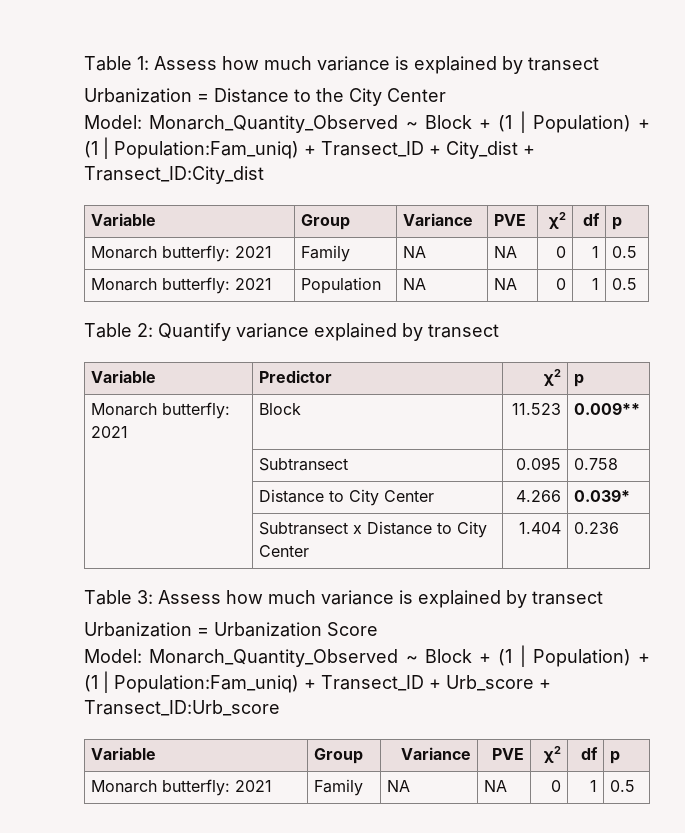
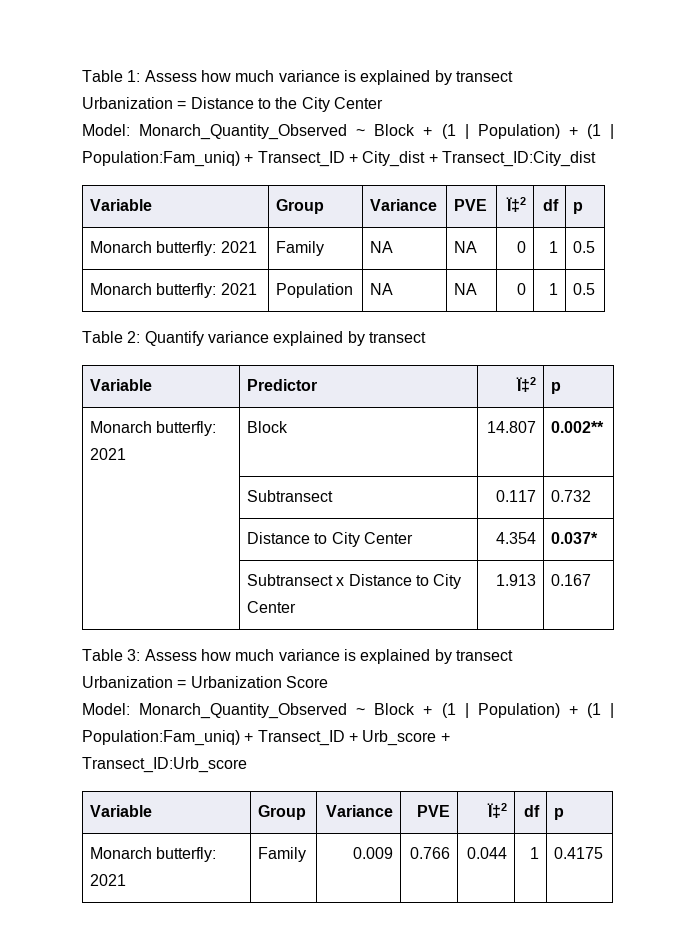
[548,212,566,229] χ2 -> [505,197,526,212] Ï‡2
[543,369,561,386] χ2 -> [515,377,536,392] Ï‡2
[511,403,561,415] [574,402,641,415] 11.523 | 0.009** -> [486,421,536,433] [551,421,605,433] 14.807 | 0.002**
[515,457,561,470] [574,458,619,470] [259,489,435,506] [515,490,561,502] [574,489,631,502] 0.095 | 0.758 // | Distance to City Center | 4.266 | 0.039* -> [495,490,536,502] [551,490,592,502] [247,532,414,547] [495,532,536,544] [551,532,599,544] 0.117 | 0.732 // | Distance to City Center | 4.354 | 0.037*
[518,522,561,534] [574,522,620,534] 1.404 | 0.236 -> [495,574,536,586] [551,574,592,586] 1.913 | 0.167
[543,746,561,763] [580,747,598,760] [610,751,621,764] [91,779,273,796] [314,779,364,796] [387,780,411,792] [484,780,508,792] [550,780,561,792] [589,780,597,792] [610,780,636,792] χ2 | df | p // Monarch butterfly: 2021 | Family | NA | NA | 0 | 1 | 0.5 -> [486,803,507,818] [523,805,540,817] [554,808,565,820] [90,847,217,862] [90,874,127,886] [258,847,307,862] [352,847,393,859] [409,847,450,859] [466,847,507,859] [529,847,539,859] [554,847,604,859] Ï‡2 | df | p // Monarch butterfly: 2021 | Family | 0.009 | 0.766 | 0.044 | 1 | 0.4175

